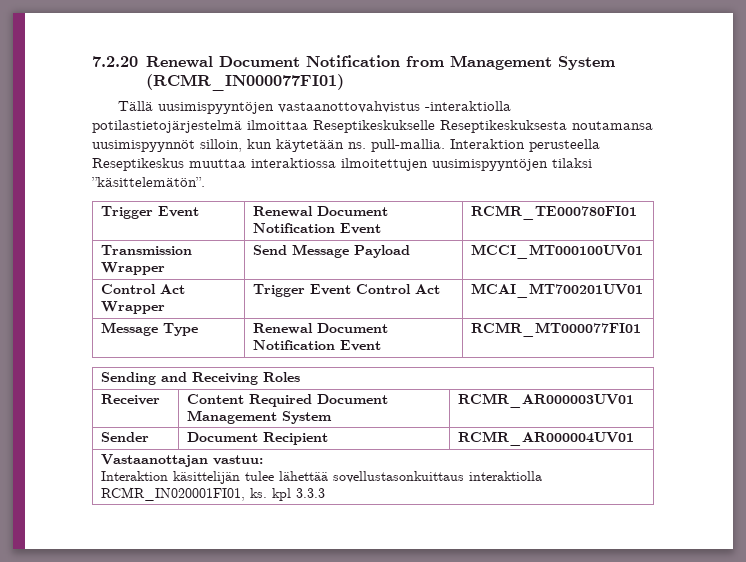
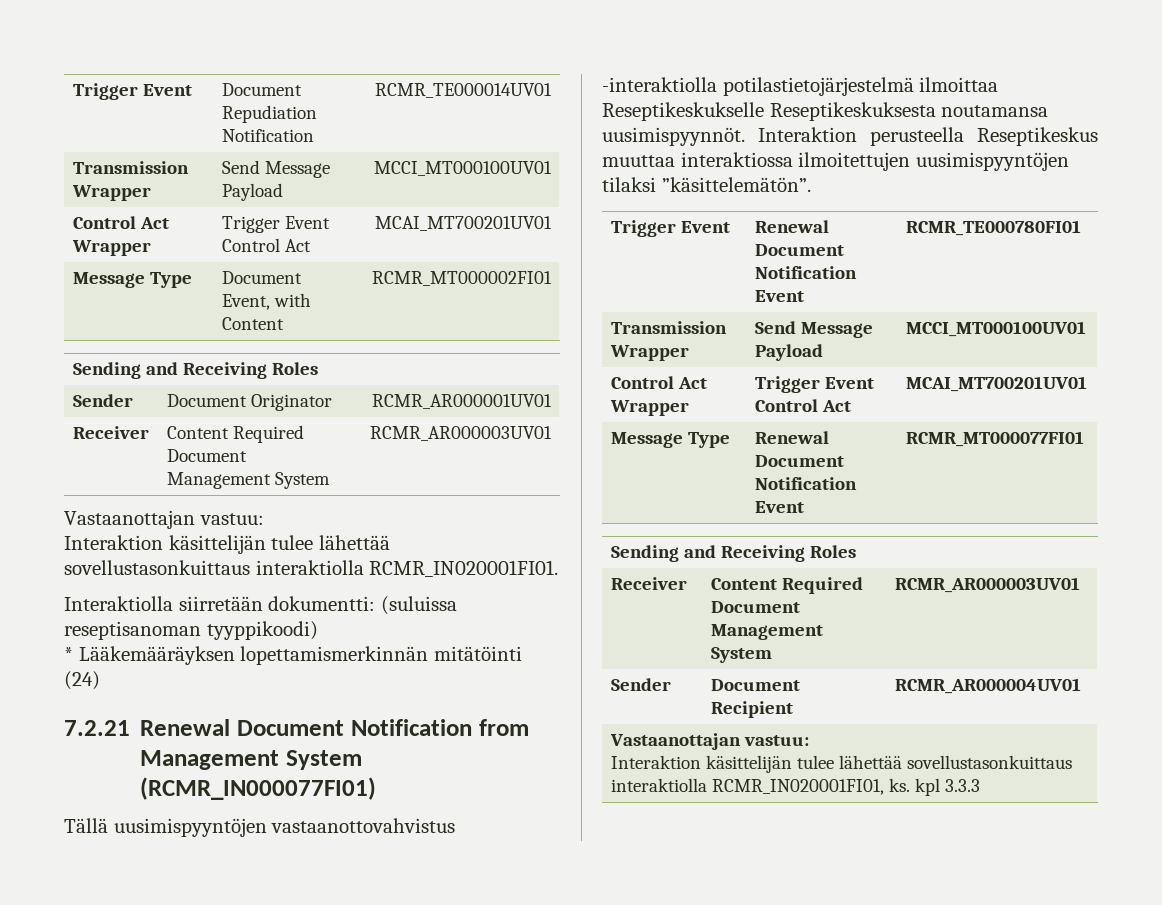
[92,56,138,67] 7.2.20 -> [72,83,192,100] [221,83,302,96] [221,105,317,123] [221,129,314,142] [375,83,553,98] [72,161,189,174] [71,185,151,201] [221,160,330,178] [221,183,283,201] [374,161,553,176] [72,216,169,229] [71,240,151,256] [221,216,330,233] [221,238,311,252] [375,216,553,231] [72,272,192,288] [221,271,302,284] [221,293,311,310] [221,317,284,330] [372,271,553,286] [72,362,318,379] [72,394,133,407] [166,394,332,411] [372,394,553,409] [72,426,149,439] [166,425,304,443] [166,449,247,462] [166,472,330,489] [370,426,553,441] [64,510,264,529] [64,535,390,554] [64,560,559,577] [64,596,457,615] [64,621,318,640] [64,646,522,665] [64,671,100,690] [64,720,130,736] Trigger Event | Document Repudiation Notification | RCMR_TE000014UV01 // Transmission Wrapper | Send Message Payload | MCCI_MT000100UV01 // Control Act Wrapper | Trigger Event Control Act | MCAI_MT700201UV01 // Message Type | Document Event, with Content | RCMR_MT000002FI01 // Sending and Receiving Roles // Sender | Document Originator | RCMR_AR000001UV01 // Receiver | Content Required Document Management System | RCMR_AR000003UV01 // Vastaanottajan vastuu: // Interaktion käsittelijän tulee lähettää sovellustasonkuittaus interaktiolla RCMR_IN020001FI01. // Interaktiolla siirretään dokumentti: (suluissa reseptisanoman tyyppikoodi) // * Lääkemääräyksen lopettamismerkinnän mitätöinti (24) // 7.2.21
[92,139,445,152] uusimispyynnöt silloin, kun käytetään ns. pull-mallia. -> [602,127,745,146] uusimispyynnöt.

